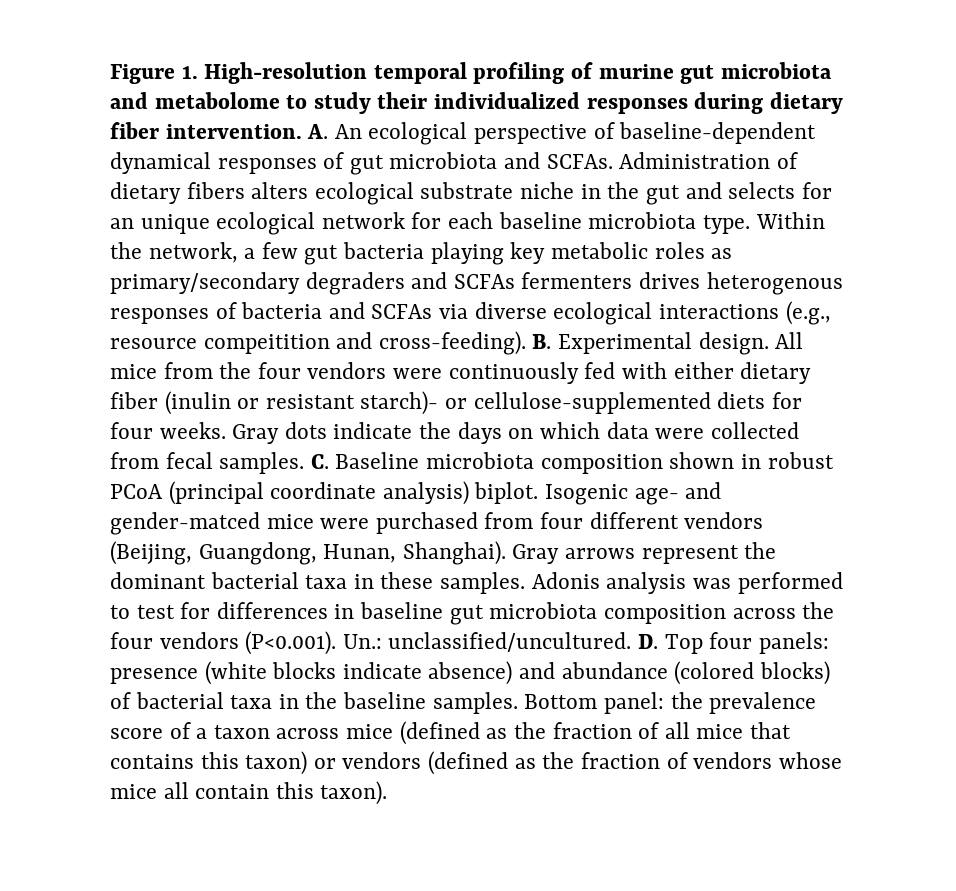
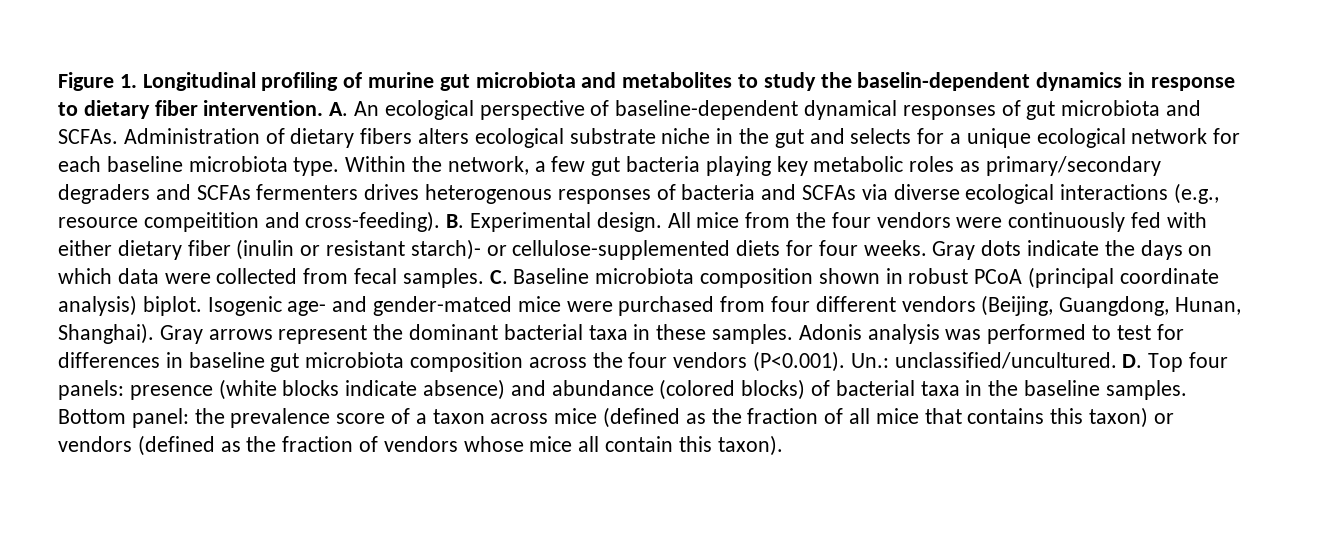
[204,62,467,84] High-resolution temporal -> [142,72,256,91] Longitudinal
[154,92,280,109] metabolome -> [622,72,733,88] metabolites
[377,92,764,114] their individualized responses during -> [820,72,1235,91] [58,102,78,116] the baselin-dependent dynamics in response to
[110,218,134,229] an -> [950,133,962,144] a

